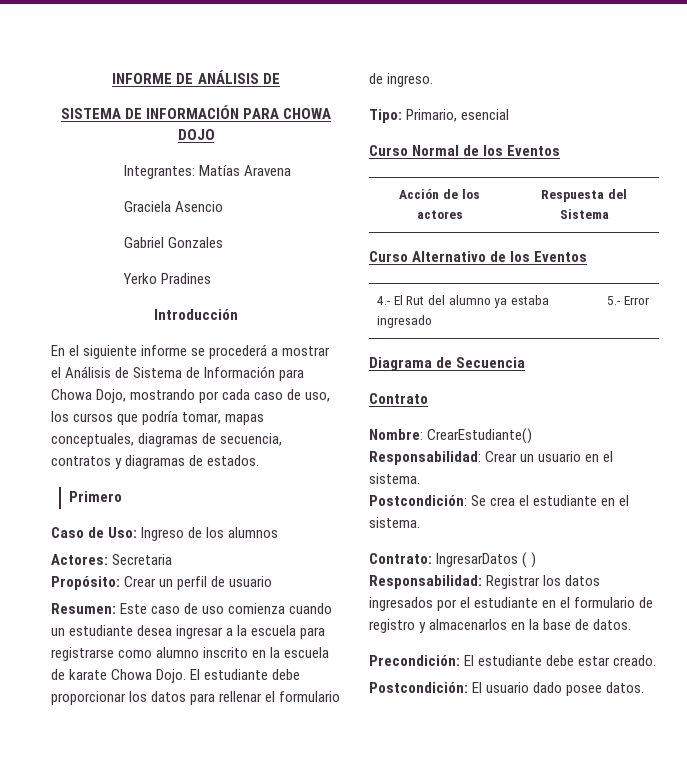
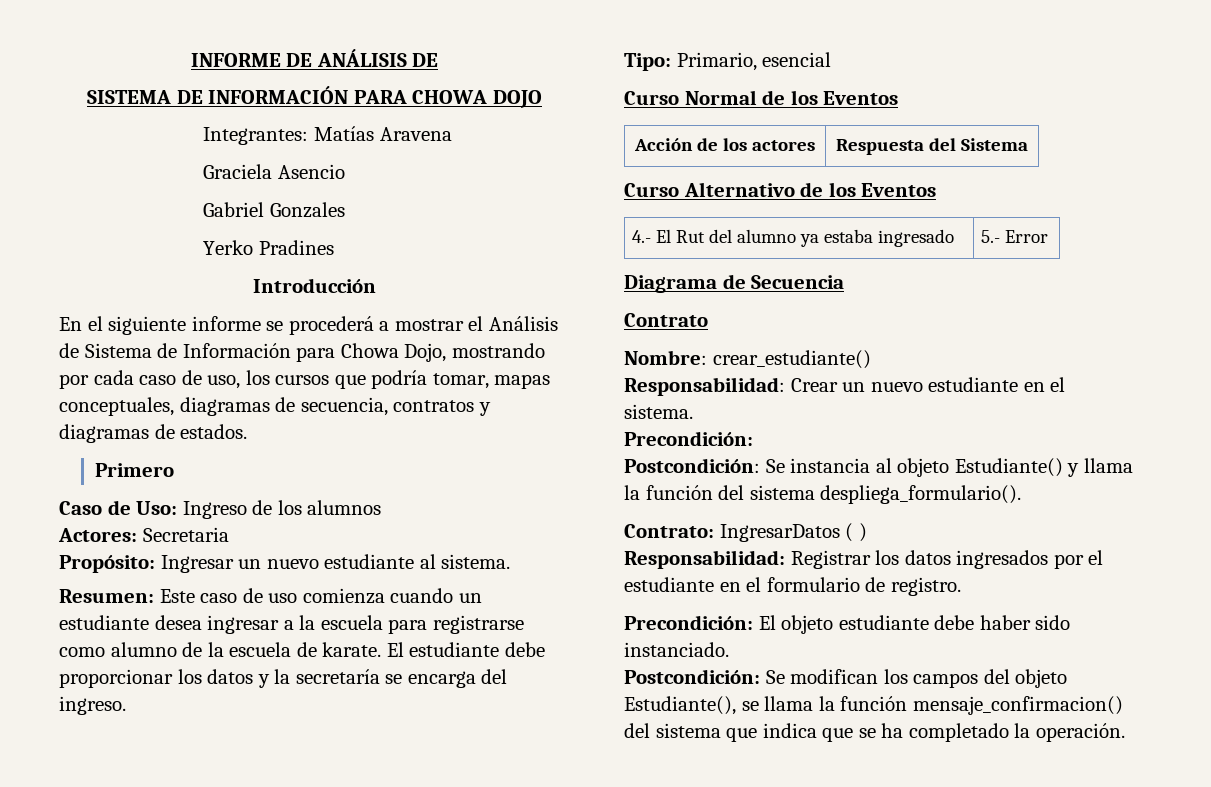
[124,576,273,590] Crear un perfil de usuario -> [160,554,511,573] Ingresar un nuevo estudiante al sistema.
[203,647,267,658] inscrito en -> [182,642,203,657] de
[69,669,187,683] karate Chowa Dojo. -> [322,642,382,657] karate.
[190,691,341,705] [369,73,383,84] para rellenar el formulario de -> [257,669,508,688] y la secretaría se encarga del
[427,428,533,444] CrearEstudiante() -> [712,350,871,369] crear_estudiante()
[538,451,614,462] [369,473,420,484] [369,495,630,506] [369,517,420,528] usuario en el sistema. // Postcondición: Se crea el estudiante en el sistema. -> [870,377,1066,392] [624,404,693,419] [624,431,753,446] [624,458,1133,477] [624,485,1022,504] nuevo estudiante en el sistema. // Precondición: // Postcondición: Se instancia al objeto Estudiante() y llama la función del sistema despliega_formulario().
[369,619,632,633] registro y almacenarlos en la base de datos. -> [890,577,961,596] registro.
[478,655,657,666] [369,682,645,696] estudiante debe estar creado. // Postcondición: El usuario dado posee datos. -> [781,615,1071,634] [624,642,729,657] [624,669,1068,688] [624,696,1123,715] [624,723,1125,742] objeto estudiante debe haber sido instanciado. // Postcondición: Se modifican los campos del objeto Estudiante(), se llama la función mensaje_confirmacion() del sistema que indica que se ha completado la operación.

